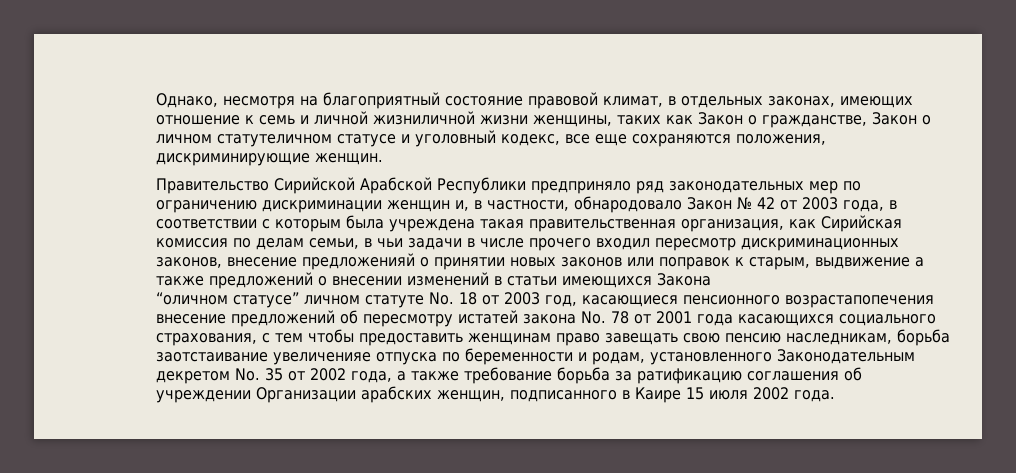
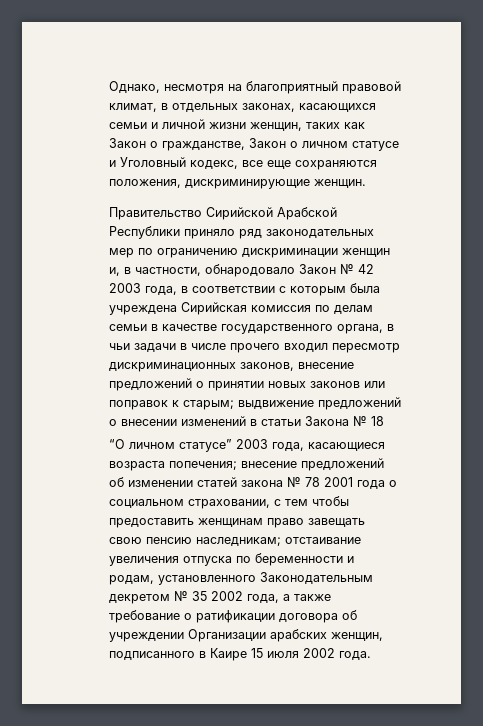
[445,96,524,106] состояние -> (338, 87) none
[840,96,914,108] [156,111,613,127] имеющих отношение к семь и личной жизниличной жизни женщины, -> [298,103,376,112] [108,119,302,131] касающихся семьи и личной жизни женщин,
[217,134,333,147] статутеличном -> (348, 144) none
[415,130,497,147] уголовный -> [119,157,186,167] Уголовный
[531,181,632,194] предприняло -> [183,229,235,239] приняло
[780,200,798,210] от -> (374, 269) none
[480,215,903,232] [156,238,360,250] такая правительственная организация, как Сирийская комиссия по делам семьи, -> [180,302,373,315] [108,324,383,334] Сирийская комиссия по делам семьи в качестве государственного органа,
[302,253,416,270] предложенияй -> [108,378,192,391] предложений
[749,257,925,270] [156,276,205,286] старым, выдвижение а также -> [182,400,314,410] старым; выдвижение
[562,276,653,288] имеющихся -> (301, 422) none
[156,292,935,308] [156,310,937,327] [156,333,258,346] // “оличном статусе” личном статуте No. 18 от 2003 год, касающиеся пенсионного возрастапопечения внесение предложений об пересмотру истатей закона No. 78 от 2001 года касающихся социального страхования, -> [352,416,384,426] [108,439,385,452] [108,458,384,471] [108,477,397,489] [108,499,270,509] № 18 // “О личном статусе” 2003 года, касающиеся возраста попечения; внесение предложений об изменении статей закона № 78 2001 года о социальном страховании,
[786,329,951,346] [156,352,372,365] наследникам, борьба заотстаивание увеличенияе -> [195,537,361,546] [108,556,179,566] наследникам; отстаивание увеличения
[235,368,306,381] No. 35 от -> [173,591,207,601] № 35
[557,367,840,384] борьба за ратификацию соглашения -> [183,610,338,623] о ратификации договора

